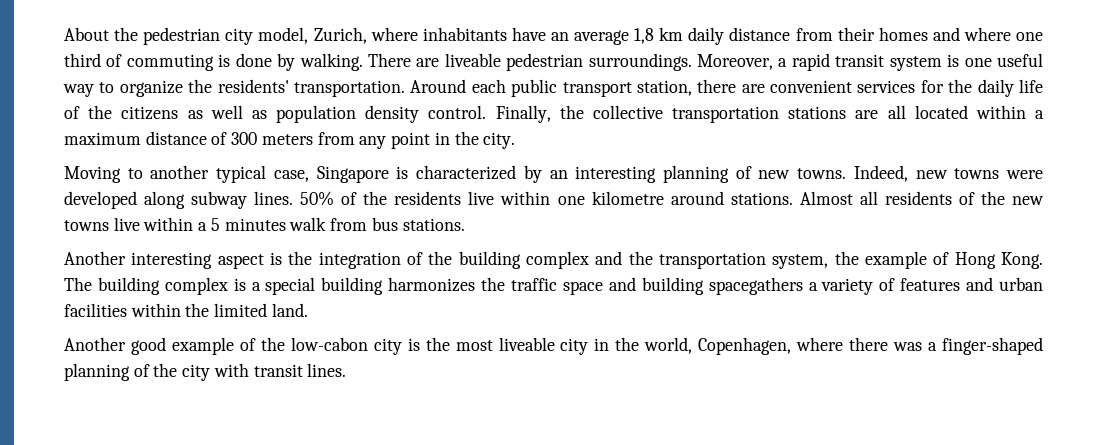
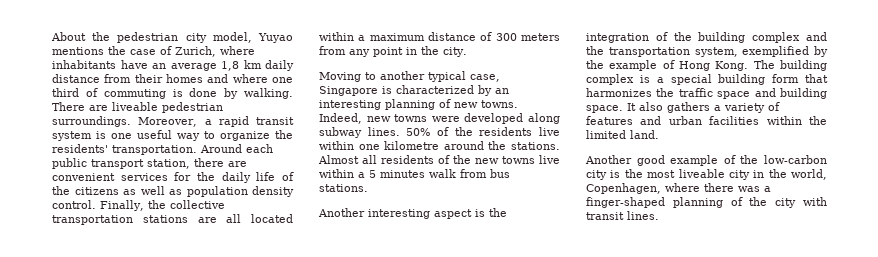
(309, 35) none -> [258,33,293,43] [52,46,172,55] Yuyao mentions the case of
(724, 198) none -> [488,141,507,150] the
(829, 261) none -> [742,46,828,57] exemplified by
(384, 286) none -> [772,74,828,83] form that
[708,277,803,295] spacegathers -> [586,102,710,113] space. It also gathers
[290,337,368,351] low-cabon -> [764,155,827,164] low-carbon

